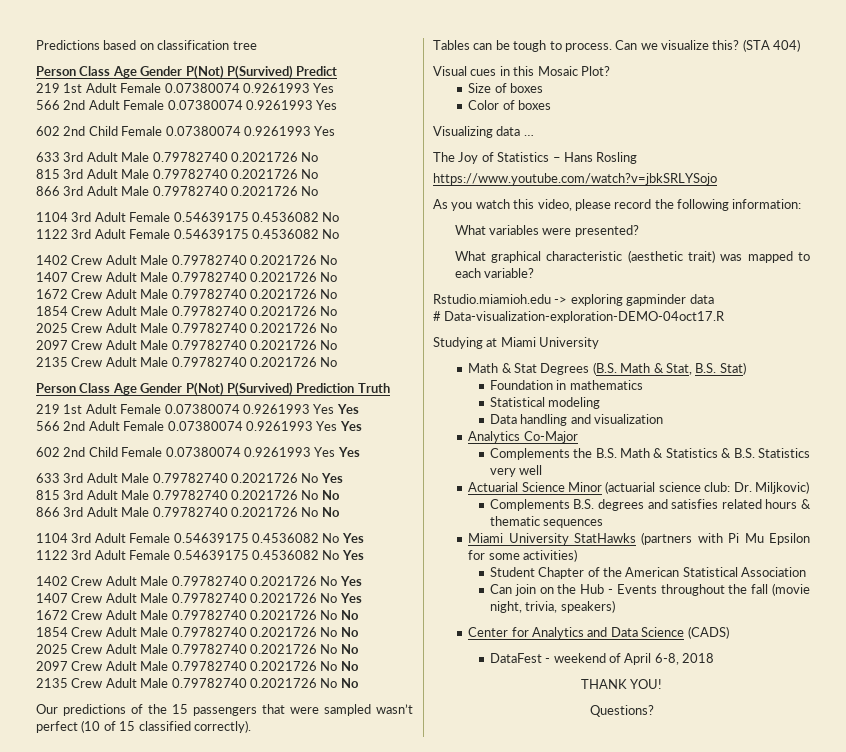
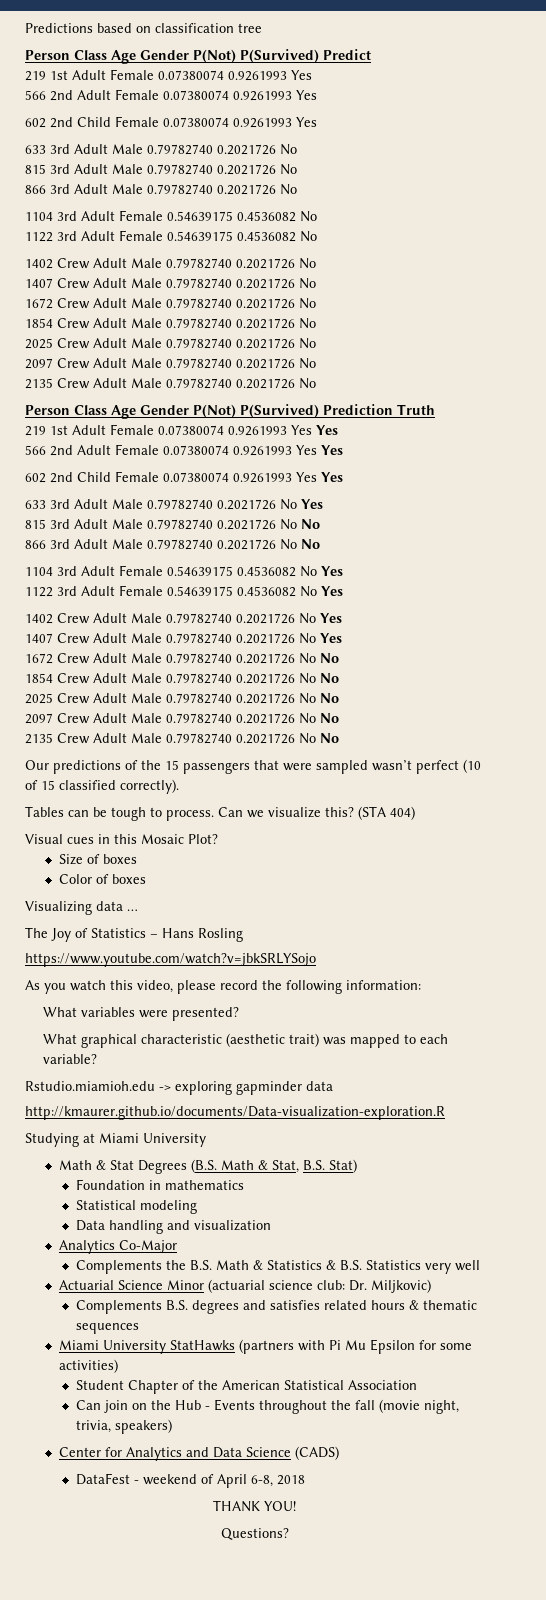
[433,311,726,323] # Data-visualization-exploration-DEMO-04oct17.R -> [25,1106,445,1120] http://kmaurer.github.io/documents/Data-visualization-exploration.R

